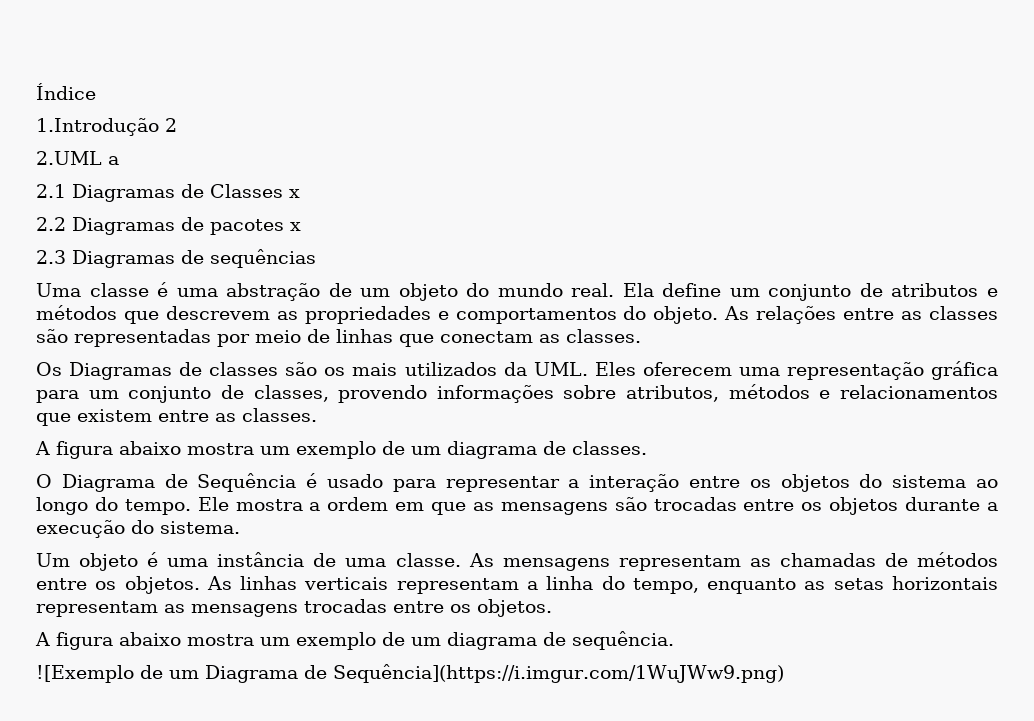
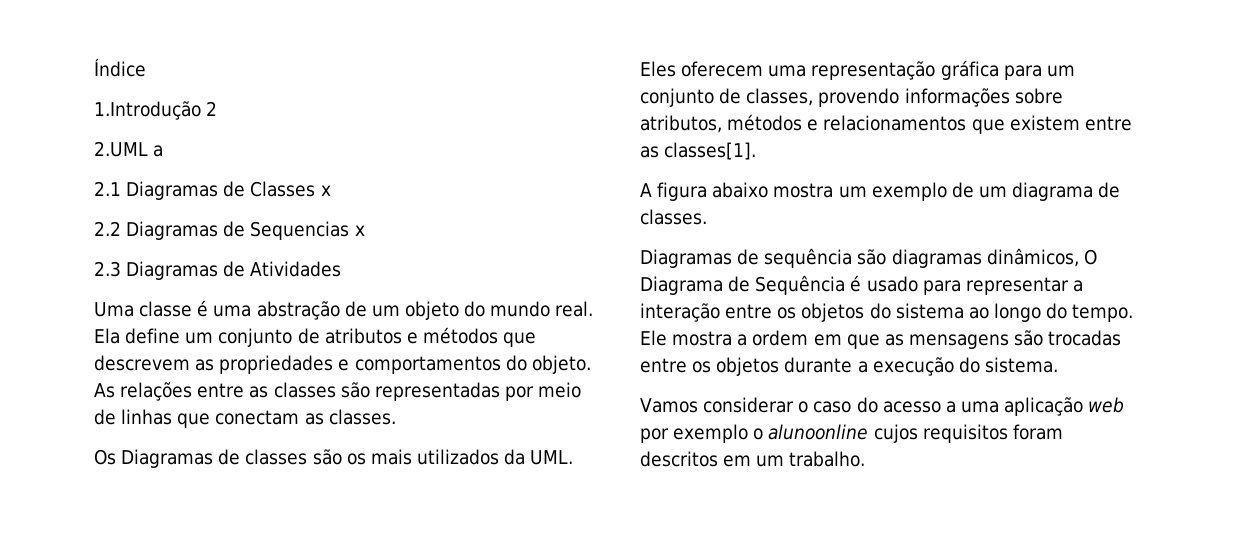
[210,219,284,235] pacotes -> [250,221,350,240] Sequencias
[210,249,316,268] sequências -> [250,261,342,277] Atividades
[242,408,317,422] classes. -> [664,142,757,160] classes[1].
(647, 448) none -> [640,248,1079,268] Diagramas de sequência são diagramas dinâmicos,
[36,552,998,571] [36,576,999,594] [36,599,552,617] [35,631,674,650] [36,664,784,683] Um objeto é uma instância de uma classe. As mensagens representam as chamadas de métodos entre os objetos. As linhas verticais representam a linha do tempo, enquanto as setas horizontais representam as mensagens trocadas entre os objetos. // A figura abaixo mostra um exemplo de um diagrama de sequência. // ![Exemplo de um Diagrama de Sequência](https://i.imgur.com/1WuJWw9.png) -> [640,397,1125,416] [640,424,1063,443] [640,451,866,467] Vamos considerar o caso do acesso a uma aplicação web por exemplo o alunoonline cujos requisitos foram descritos em um trabalho.

